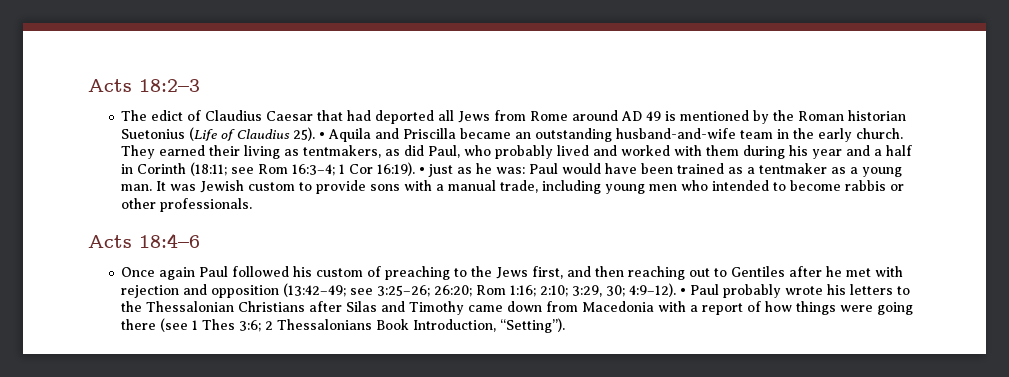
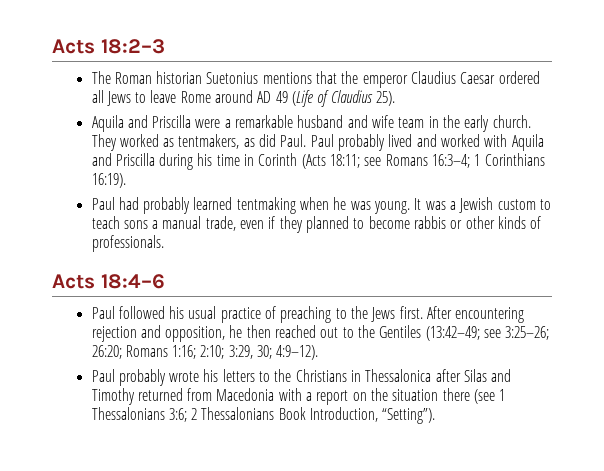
[151,110,907,124] [121,129,186,139] edict of Claudius Caesar that had deported all Jews from Rome around AD 49 is mentioned by the Roman historian Suetonius -> [114,71,540,88] [91,90,288,106] Roman historian Suetonius mentions that the emperor Claudius Caesar ordered all Jews to leave Rome around AD 49
[319,128,737,142] • Aquila and Priscilla became an outstanding husband-and-wife -> [91,115,395,132] // Aquila and Priscilla were a remarkable husband and wife
[159,145,281,159] earned their living -> [119,134,159,147] worked
[428,145,492,158] Paul, who -> [280,134,334,147] Paul. Paul
[706,145,913,159] [121,162,289,176] them during his year and a half in Corinth (18:11; see Rom -> [511,134,544,151] [91,153,428,170] Aquila and Priscilla during his time in Corinth (Acts 18:11; see Romans
[349,164,374,174] Cor -> [484,153,545,166] Corinthians
[419,163,903,177] [121,184,153,191] • just as he was: Paul would have been trained as a tentmaker as a young man. -> [91,197,411,214] // Paul had probably learned tentmaking when he was young.
(197, 187) none -> [450,201,457,210] a
[316,180,770,194] provide sons with a manual trade, including young men who intended -> [91,216,350,233] teach sons a manual trade, even if they planned
(157, 203) none -> [497,216,542,229] kinds of
[121,267,196,280] Once again -> (165, 281) none
[316,268,364,277] custom -> [188,306,261,323] usual practice
[532,266,904,280] [121,284,280,298] first, and then reaching out to Gentiles after he met with rejection and opposition -> [399,306,525,323] [91,325,422,342] first. After encountering rejection and opposition, he then reached out to the Gentiles
[476,285,507,295] Rom -> [125,345,168,357] Romans
[680,288,687,295] • -> (319, 352) //
[146,301,306,312] Thessalonian Christians -> [295,369,432,382] Christians in Thessalonica
[468,301,543,312] came down -> [137,388,183,401] returned
[747,301,914,315] of how things were going -> [352,388,439,401] on the situation
[202,319,236,330] Thes -> [91,407,165,420] Thessalonians

